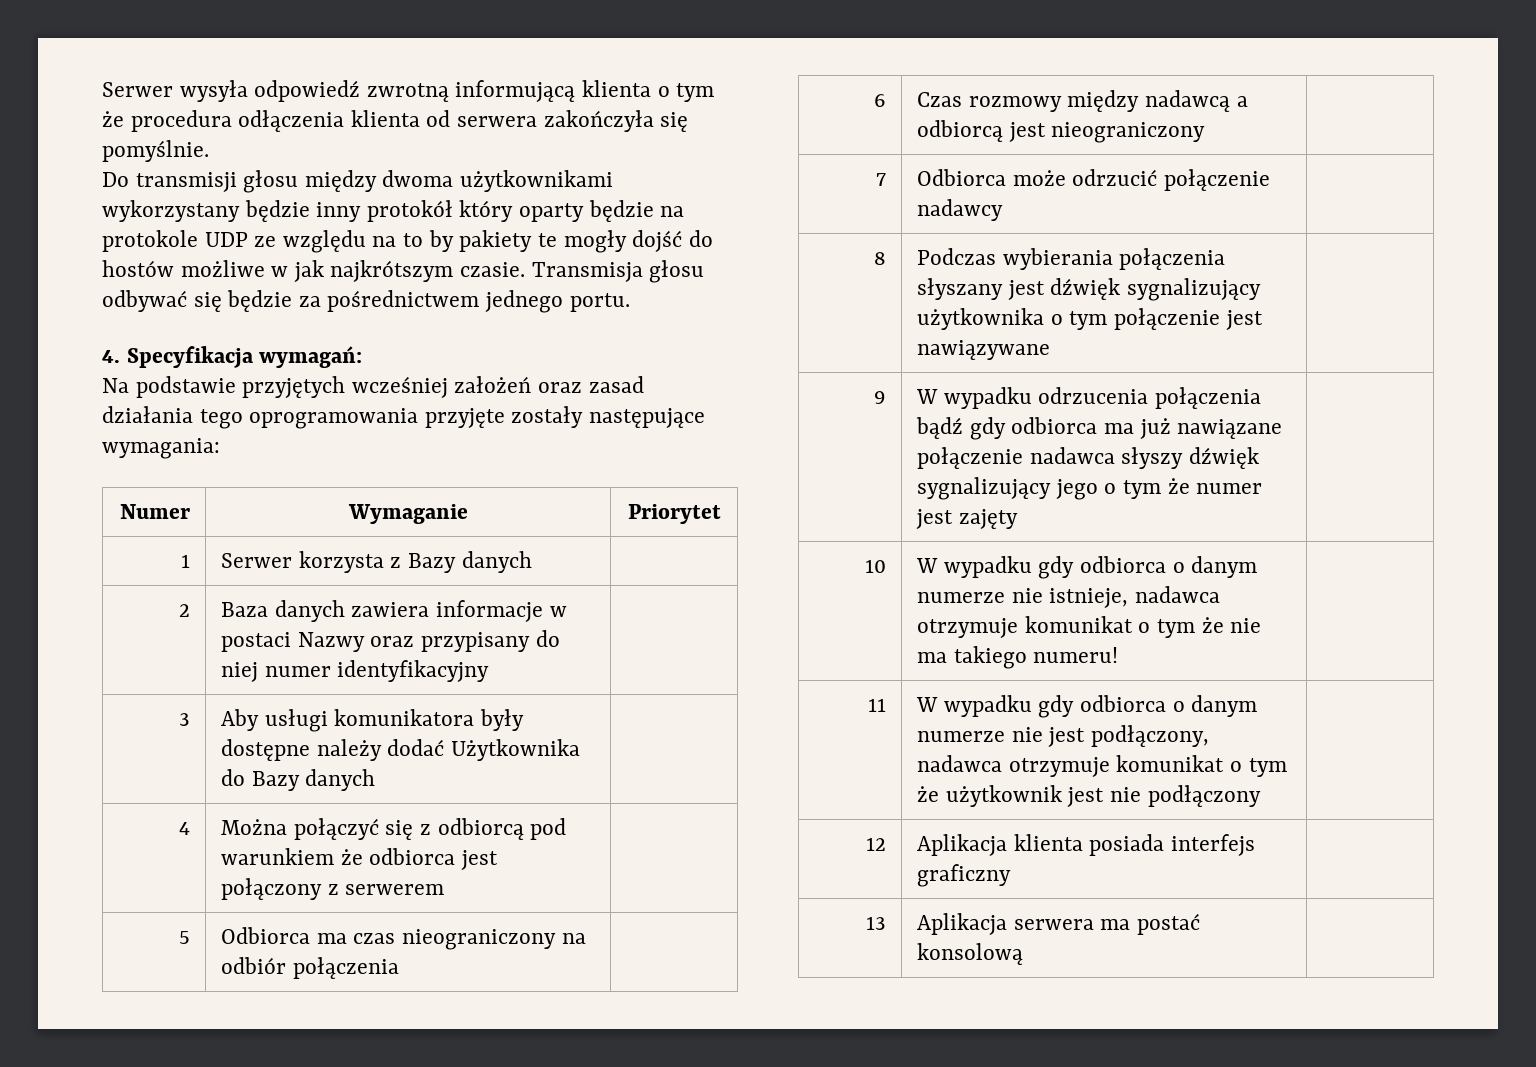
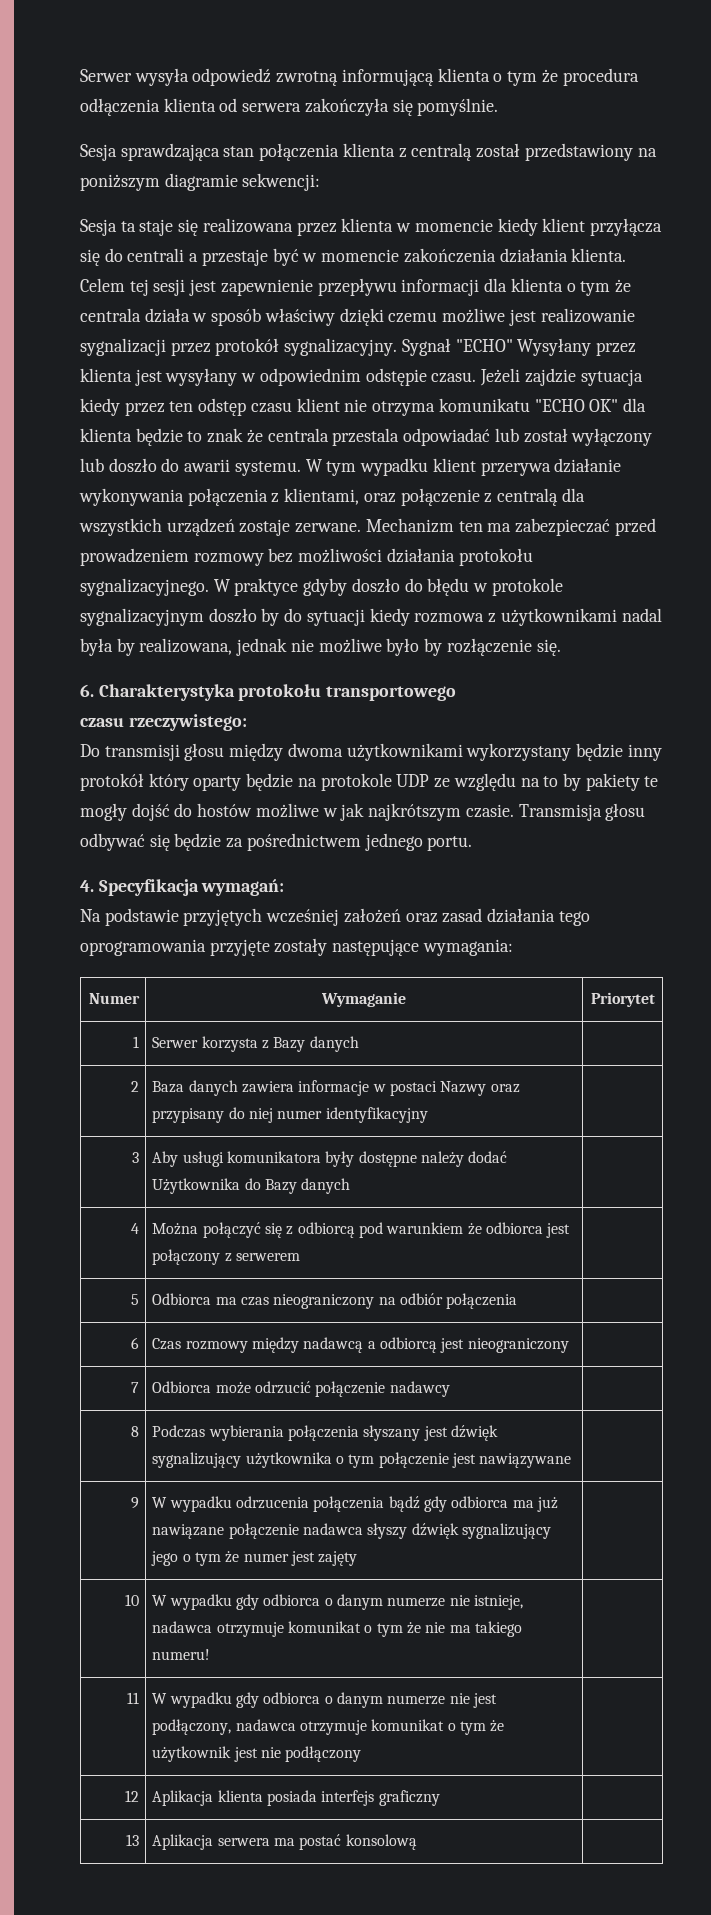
(209, 151) none -> [80,143,657,161] [80,173,321,191] [80,218,662,236] [80,248,627,266] [80,278,631,296] [80,308,635,326] [80,338,637,356] [80,368,643,386] [80,398,646,416] [80,428,653,446] [80,458,622,476] [79,488,585,506] [79,518,656,536] [80,548,533,566] [80,578,563,596] [80,608,662,626] [80,638,561,656] [80,684,457,701] [80,714,247,731] // Sesja sprawdzająca stan połączenia klienta z centralą został przedstawiony na poniższym diagramie sekwencji: // Sesja ta staje się realizowana przez klienta w momencie kiedy klient przyłącza się do centrali a przestaje być w momencie zakończenia działania klienta. Celem tej sesji jest zapewnienie przepływu informacji dla klienta o tym że centrala działa w sposób właściwy dzięki czemu możliwe jest realizowanie sygnalizacji przez protokół sygnalizacyjny. Sygnał "ECHO" Wysyłany przez klienta jest wysyłany w odpowiednim odstępie czasu. Jeżeli zajdzie sytuacja kiedy przez ten odstęp czasu klient nie otrzyma komunikatu "ECHO OK" dla klienta będzie to znak że centrala przestala odpowiadać lub został wyłączony lub doszło do awarii systemu. W tym wypadku klient przerywa działanie wykonywania połączenia z klientami, oraz połączenie z centralą dla wszystkich urządzeń zostaje zerwane. Mechanizm ten ma zabezpieczać przed prowadzeniem rozmowy bez możliwości działania protokołu sygnalizacyjnego. W praktyce gdyby doszło do błędu w protokole sygnalizacyjnym doszło by do sytuacji kiedy rozmowa z użytkownikami nadal była by realizowana, jednak nie możliwe było by rozłączenie się. // 6. Charakterystyka protokołu transportowego // czasu rzeczywistego:

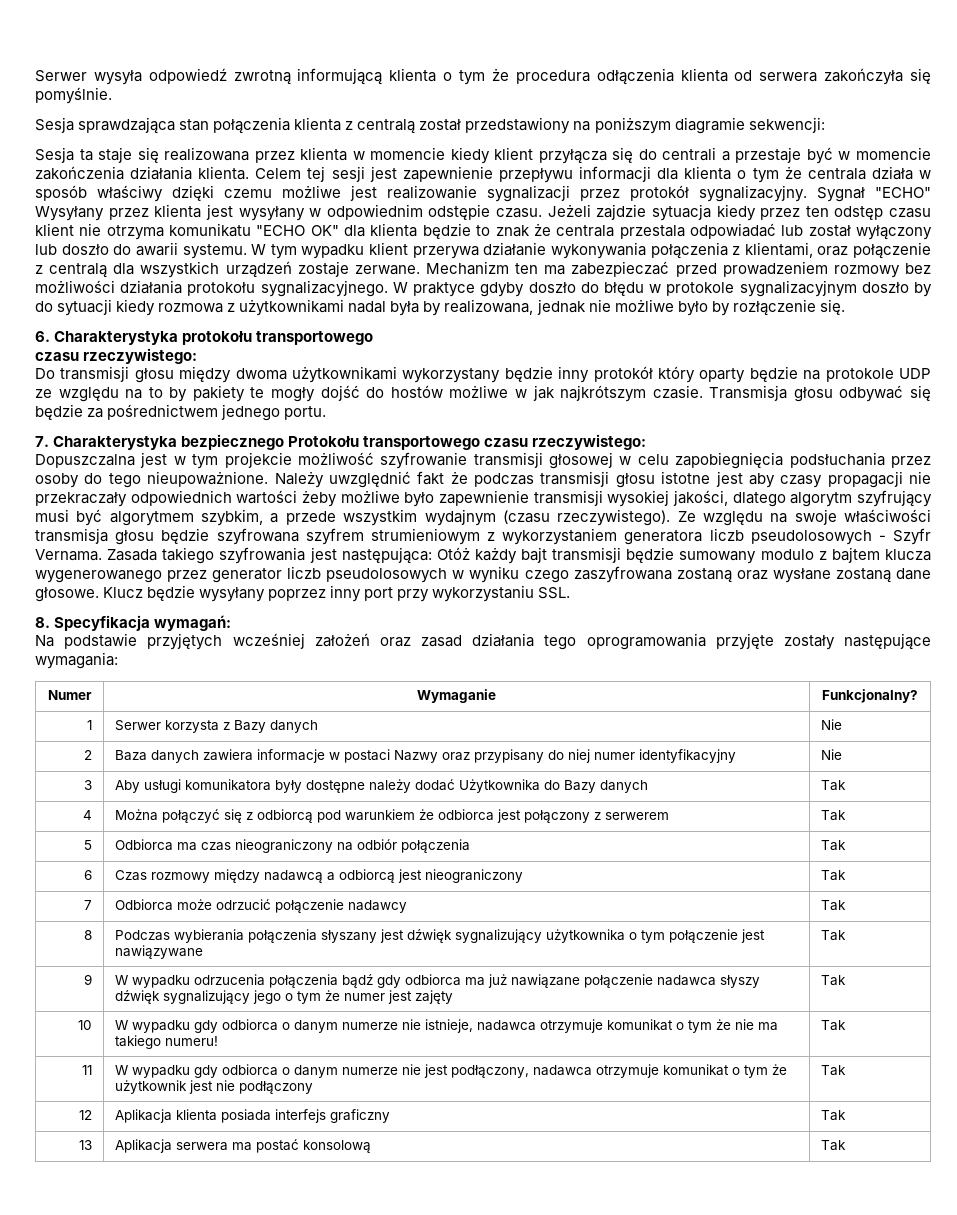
[80,880,94,892] 4. -> [35,434,647,450] [35,452,931,469] [35,471,931,488] [35,490,932,507] [35,509,932,526] [35,528,931,545] [35,547,931,564] [35,566,932,583] [35,585,571,602] [35,617,50,628] 7. Charakterystyka bezpiecznego Protokołu transportowego czasu rzeczywistego: // Dopuszczalna jest w tym projekcie możliwość szyfrowanie transmisji głosowej w celu zapobiegnięcia podsłuchania przez osoby do tego nieupoważnione. Należy uwzględnić fakt że podczas transmisji głosu istotne jest aby czasy propagacji nie przekraczały odpowiednich wartości żeby możliwe było zapewnienie transmisji wysokiej jakości, dlatego algorytm szyfrujący musi być algorytmem szybkim, a przede wszystkim wydajnym (czasu rzeczywistego). Ze względu na swoje właściwości transmisja głosu będzie szyfrowana szyfrem strumieniowym z wykorzystaniem generatora liczb pseudolosowych - Szyfr Vernama. Zasada takiego szyfrowania jest następująca: Otóż każdy bajt transmisji będzie sumowany modulo z bajtem klucza wygenerowanego przez generator liczb pseudolosowych w wyniku czego zaszyfrowana zostaną oraz wysłane zostaną dane głosowe. Klucz będzie wysyłany poprzez inny port przy wykorzystaniu SSL. // 8.
[590,992,655,1007] Priorytet -> [822,689,918,703] Funkcjonalny?
(359, 1044) none -> [820,719,842,730] Nie
(428, 1115) none -> [820,749,842,760] Nie
(351, 1186) none -> [820,780,846,791] Tak
(301, 1257) none -> [820,810,846,821] Tak
(518, 1301) none -> [820,840,846,851] Tak
(569, 1345) none -> [820,870,846,881] Tak
(450, 1389) none -> [820,900,846,911] Tak
(572, 1460) none -> [820,930,846,941] Tak
(358, 1558) none -> [820,975,846,986] Tak
(211, 1654) none -> [820,1020,846,1031] Tak
(362, 1754) none -> [820,1065,846,1076] Tak
(440, 1798) none -> [820,1110,846,1121] Tak
(417, 1842) none -> [820,1140,846,1151] Tak

